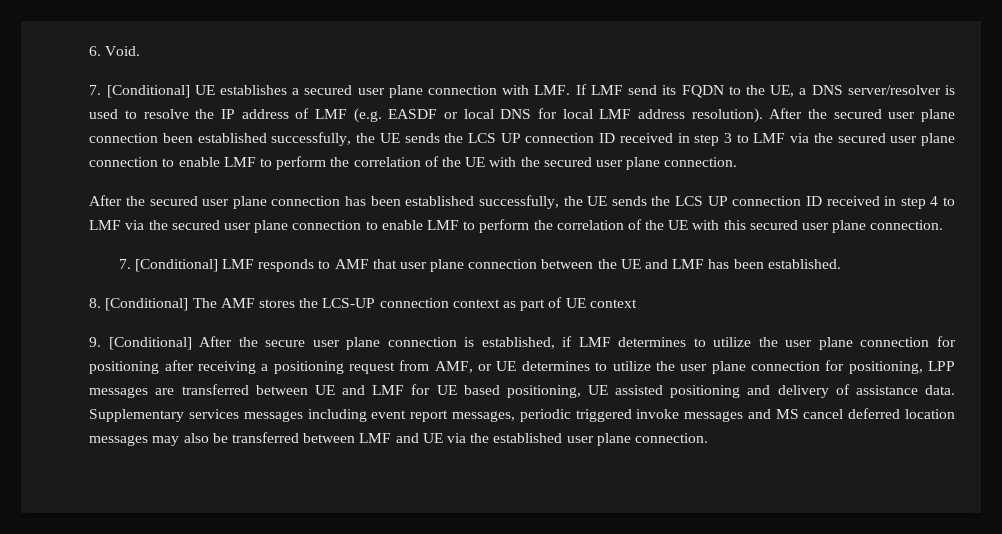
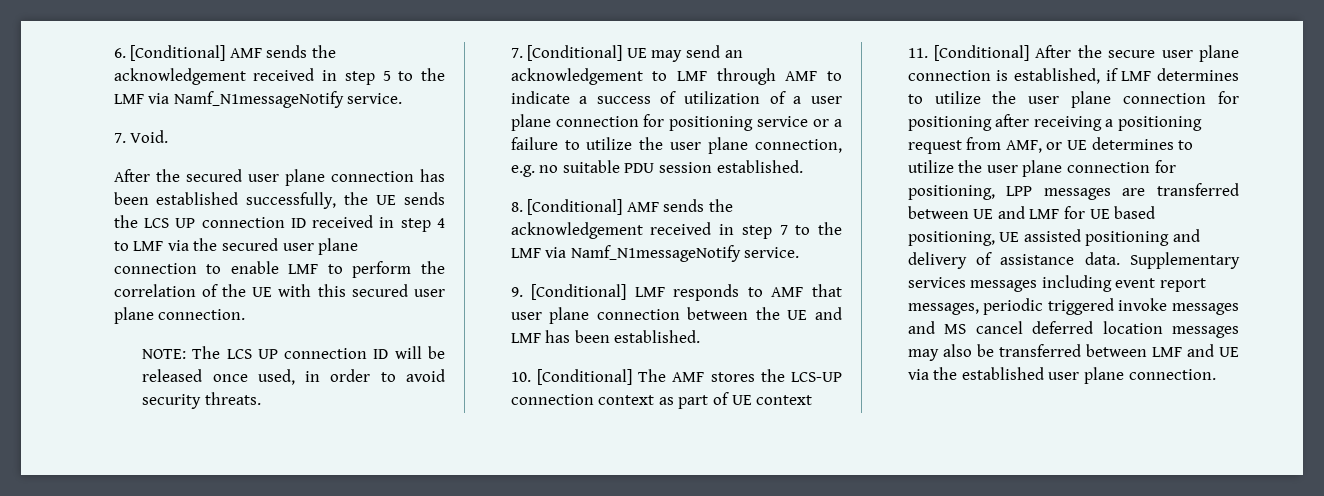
[105,46,141,56] [89,84,956,98] [89,108,955,123] [89,132,956,146] [89,156,738,170] Void. // 7. [Conditional] UE establishes a secured user plane connection with LMF. If LMF send its FQDN to the UE, a DNS server/resolver is used to resolve the IP address of LMF (e.g. EASDF or local DNS for local LMF address resolution). After the secured user plane connection been established successfully, the UE sends the LCS UP connection ID received in step 3 to LMF via the secured user plane connection to enable LMF to perform the correlation of the UE with the secured user plane connection. -> [130,45,336,61] [113,68,445,85] [113,91,403,108] [113,130,169,143] [Conditional] AMF sends the acknowledgement received in step 5 to the LMF via Namf_N1messageNotify service. // 7. Void.
[118,259,131,269] 7. -> [142,346,445,359] [142,369,445,385] [142,392,261,409] [510,45,743,62] [510,68,842,85] [510,91,842,104] [510,114,842,131] [510,137,842,154] [510,160,803,177] [510,199,733,215] [510,222,842,239] [510,245,800,262] [510,287,523,297] NOTE: The LCS UP connection ID will be released once used, in order to avoid security threats. // 7. [Conditional] UE may send an acknowledgement to LMF through AMF to indicate a success of utilization of a user plane connection for positioning service or a failure to utilize the user plane connection, e.g. no suitable PDU session established. // 8. [Conditional] AMF sends the acknowledgement received in step 7 to the LMF via Namf_N1messageNotify service. // 9.
[89,298,102,308] 8. -> [510,372,531,382] 10.
[89,337,102,347] 9. -> [907,48,928,58] 11.

